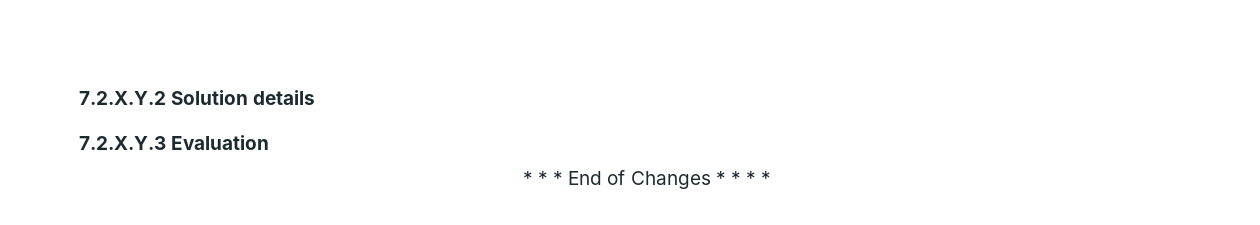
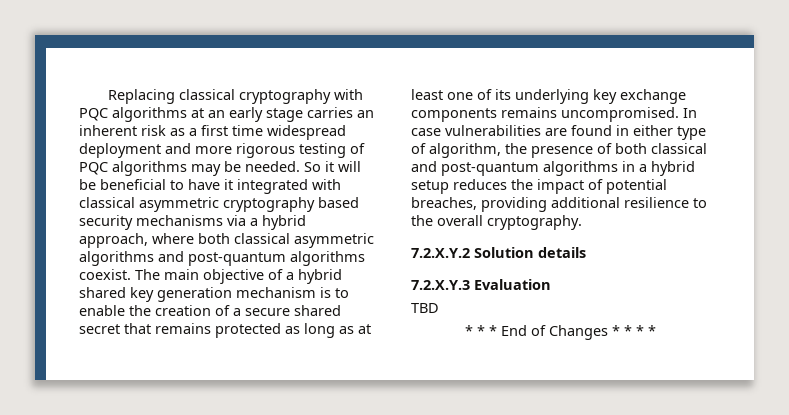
(79, 98) none -> [107,89,363,104] [79,107,374,122] [79,125,346,140] [79,143,365,158] [79,161,361,176] [79,179,341,194] [79,197,359,212] [79,215,306,230] [79,233,374,248] [79,251,365,266] [79,269,342,284] [79,287,349,302] [79,305,341,316] [79,323,371,338] [411,89,686,104] [411,107,697,122] [411,125,706,140] [411,143,707,158] [411,161,695,176] [411,179,667,194] [411,197,707,212] [411,215,582,230] Replacing classical cryptography with PQC algorithms at an early stage carries an inherent risk as a first time widespread deployment and more rigorous testing of PQC algorithms may be needed. So it will be beneficial to have it integrated with classical asymmetric cryptography based security mechanisms via a hybrid approach, where both classical asymmetric algorithms and post-quantum algorithms coexist. The main objective of a hybrid shared key generation mechanism is to enable the creation of a secure shared secret that remains protected as long as at least one of its underlying key exchange components remains uncompromised. In case vulnerabilities are found in either type of algorithm, the presence of both classical and post-quantum algorithms in a hybrid setup reduces the impact of potential breaches, providing additional resilience to the overall cryptography. //
(270, 142) none -> [411,303,439,313] // TBD

